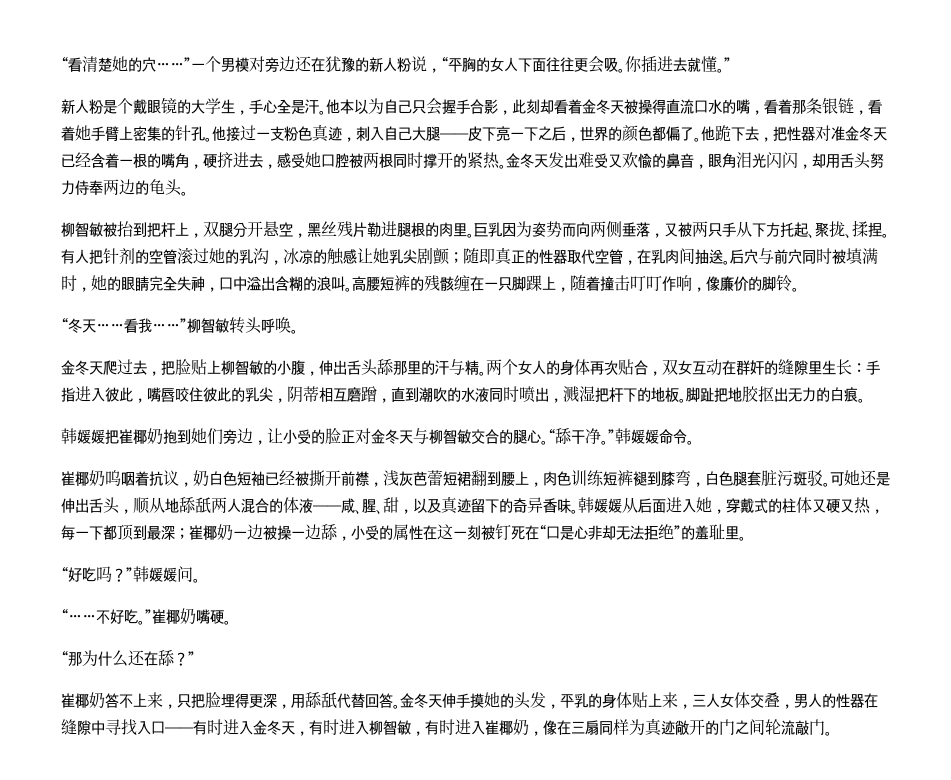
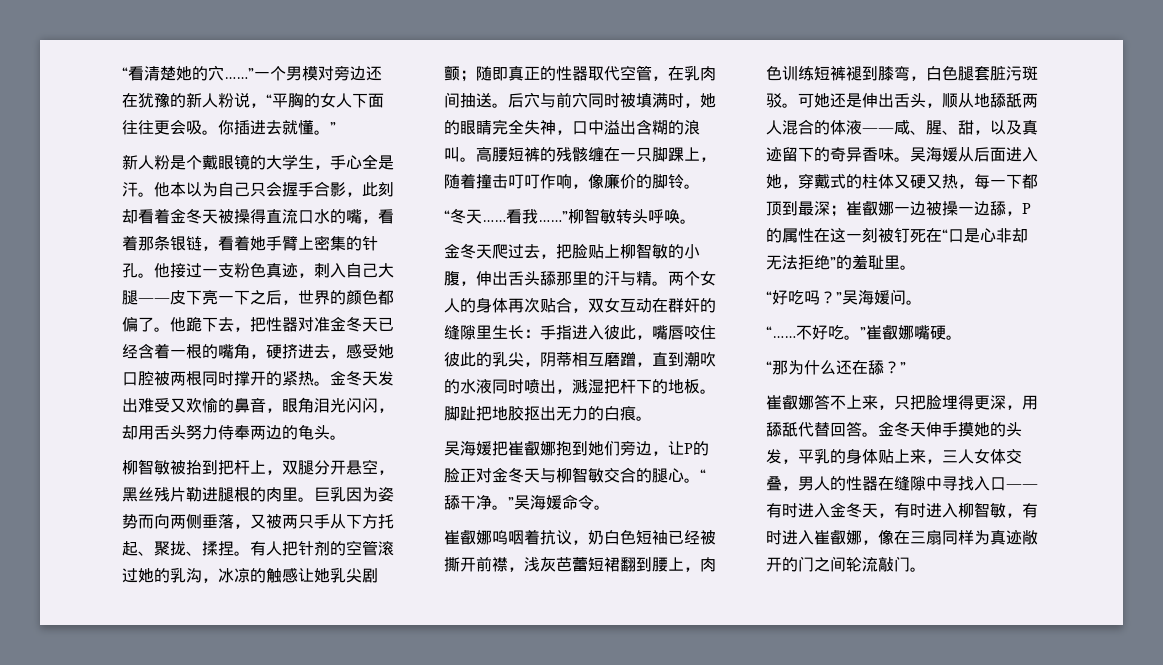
[61,428,163,445] 韩媛媛把崔椰奶 -> [444,441,556,456] 吴海媛把崔叡娜
[283,429,311,444] 小受 -> [684,443,693,454] P
[615,428,645,444] 韩媛 -> [514,495,546,510] 吴海
[75,470,105,487] 椰奶 -> [460,530,492,545] 叡娜
[578,497,608,513] 韩媛 -> [910,147,942,162] 吴海
[203,524,233,541] 椰奶 -> [862,201,894,216] 叡娜
[351,525,379,540] 小受 -> [1022,203,1031,214] P
[133,566,163,582] 韩媛 -> [842,290,874,305] 吴海
[166,608,196,625] 椰奶 -> [882,325,914,340] 叡娜
[75,692,105,709] 椰奶 -> [782,395,814,410] 叡娜
[499,719,529,736] 椰奶 -> [830,530,862,545] 叡娜

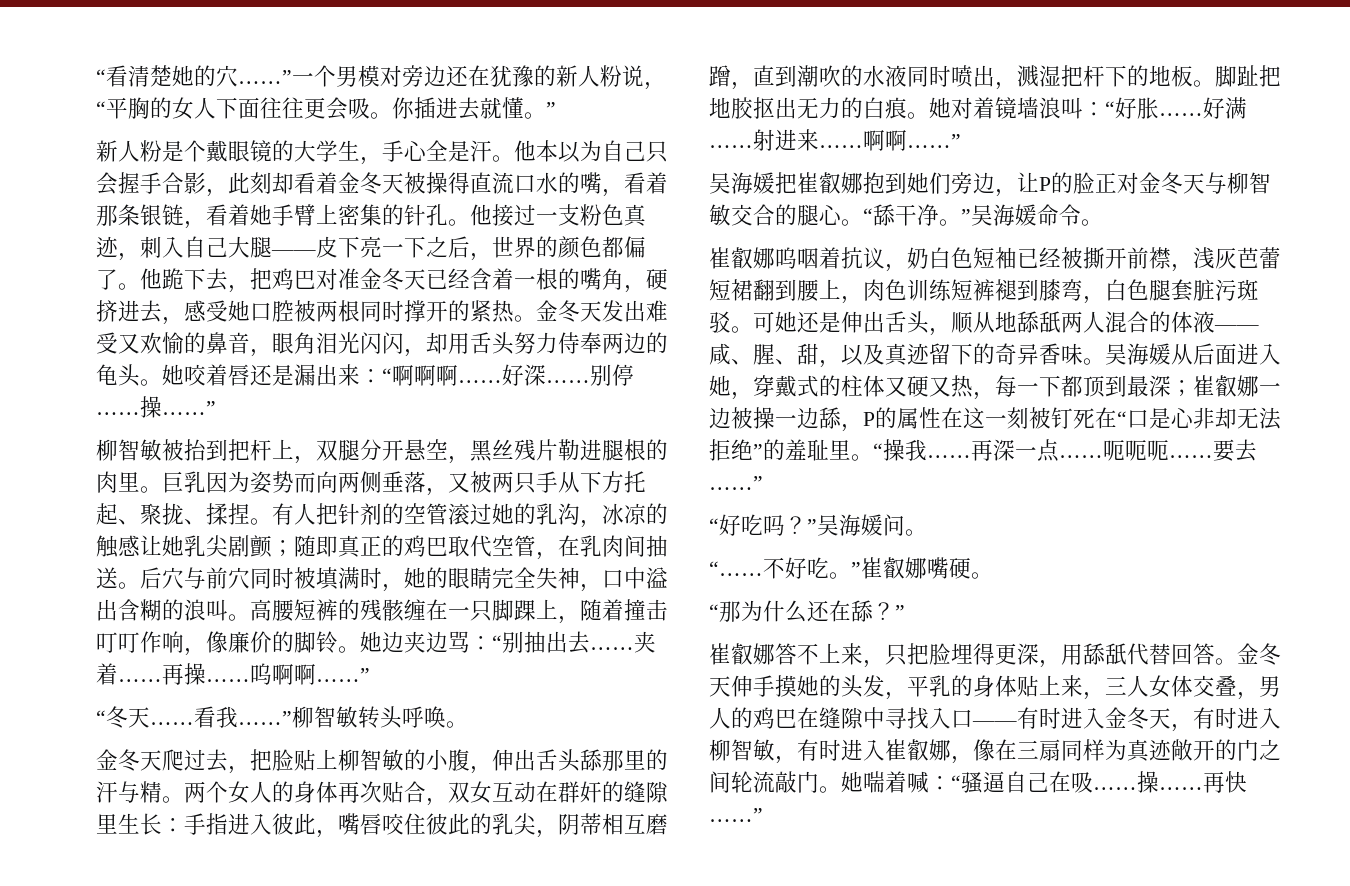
[266,317,298,332] 性器 -> [272,268,316,290] 鸡巴
(346, 437) none -> [162,364,634,386] [96,396,216,418] 她咬着唇还是漏出来：“啊啊啊……好深……别停……操……”
[556,66,588,81] 性器 -> [404,535,448,557] 鸡巴
(700, 186) none -> [360,631,656,654] [96,663,370,685] 她边夹边骂：“别抽出去……夹着……再操……呜啊啊……”
(652, 418) none -> [929,97,1247,119] [709,129,961,151] 她对着镜墙浪叫：“好胀……好满……射进来……啊啊……”
(916, 267) none -> [873,439,1257,462] [709,476,763,490] “操我……再深一点……呃呃呃……要去……”
[846,476,878,491] 性器 -> [753,707,797,729] 鸡巴
(926, 569) none -> [841,771,1247,794] [709,808,763,822] 她喘着喊：“骚逼自己在吸……操……再快……”

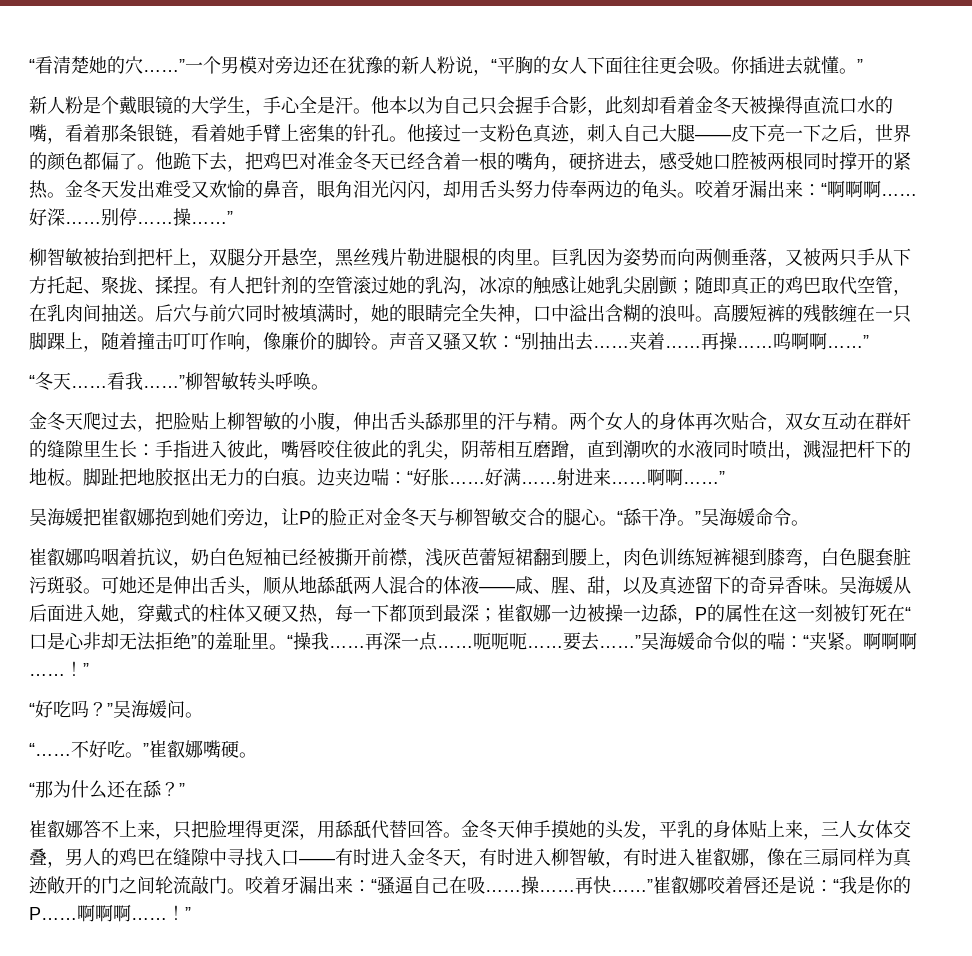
[162,364,294,386] 她咬着唇还是 -> [695,180,749,198] 咬着牙
[360,631,470,653] 她边夹边骂 -> [389,332,497,351] 声音又骚又软
[929,97,1083,119] 她对着镜墙浪叫 -> [317,468,389,486] 边夹边喘
(763, 483) none -> [641,632,917,651] [29,661,89,676] 吴海媛命令似的喘：“夹紧。啊啊啊……！”
[841,771,929,793] 她喘着喊 -> [245,876,353,894] 咬着牙漏出来
(763, 815) none -> [653,876,911,894] [29,904,191,922] 崔叡娜咬着唇还是说：“我是你的P……啊啊啊……！”

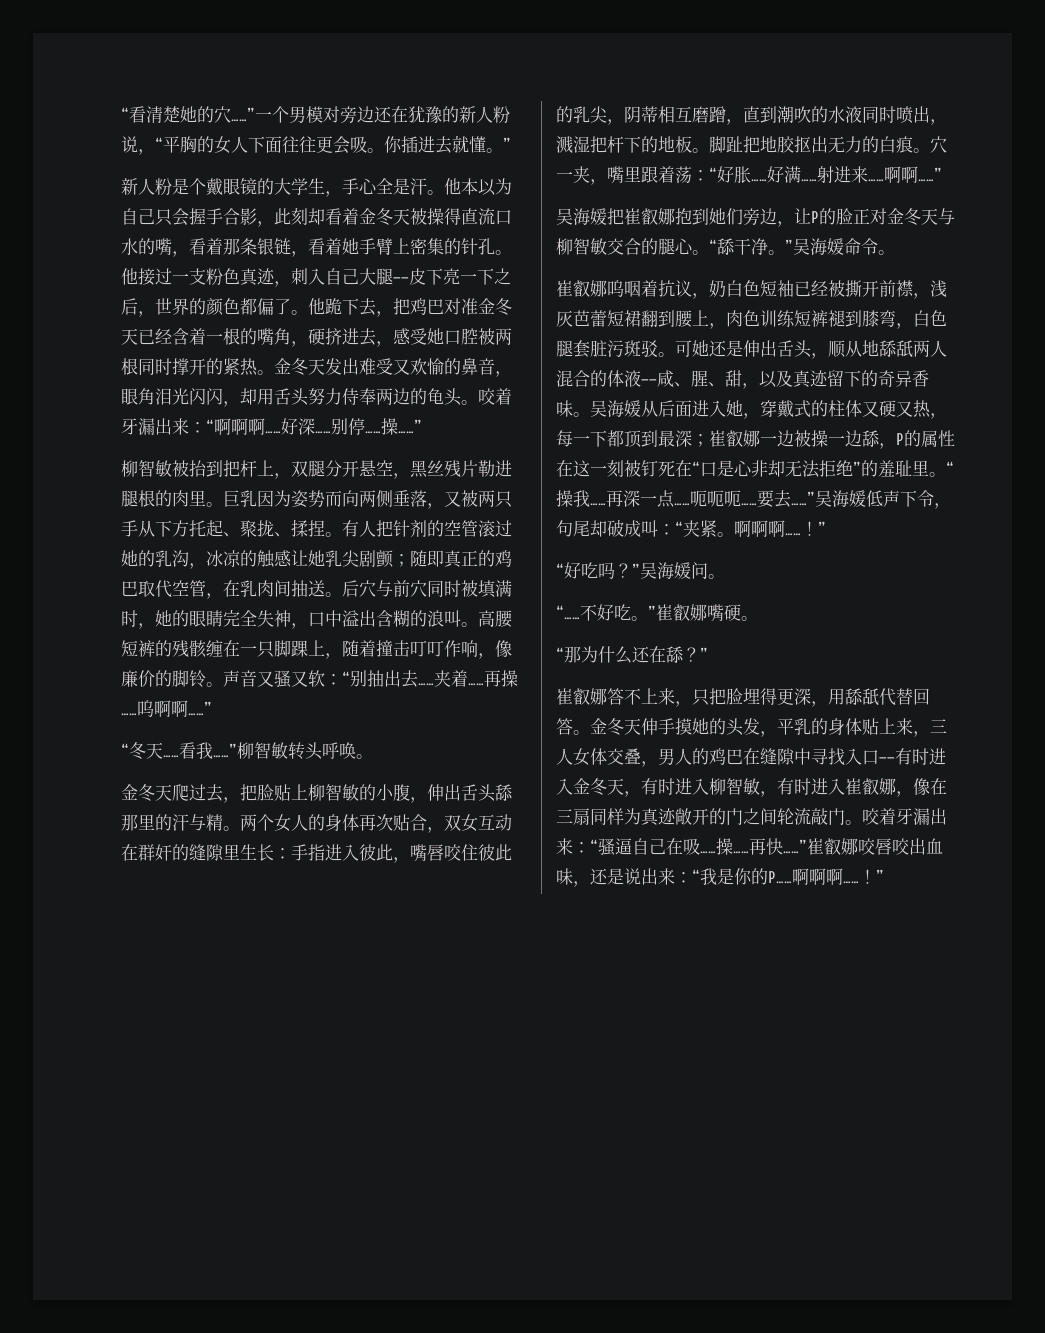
[317,468,389,486] 边夹边喘 -> [930,136,947,153] [556,166,692,185] 穴一夹，嘴里跟着荡
[695,632,785,651] 命令似的喘 -> [866,490,951,509] [556,519,658,537] 低声下令，句尾却破成叫
[725,876,815,894] 着唇还是说 -> [875,838,943,855] [556,868,675,887] 唇咬出血味，还是说出来

